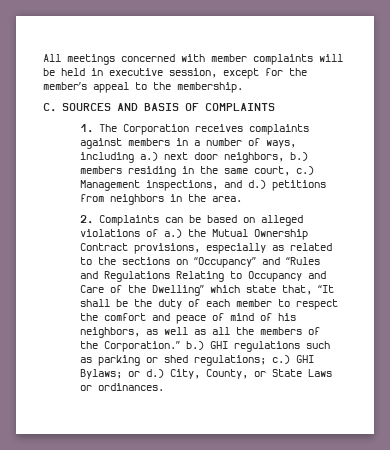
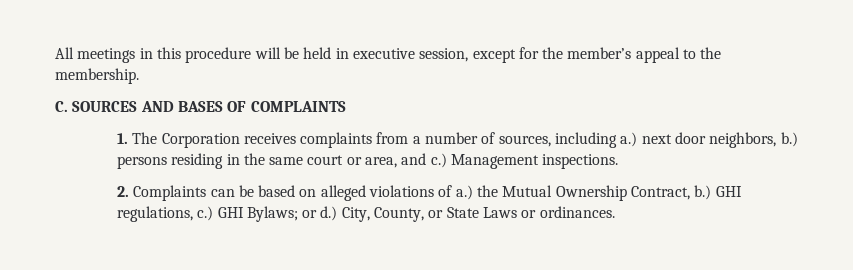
[121,54,313,65] concerned with member complaints -> [139,47,252,63] in this procedure
[144,103,179,111] BASIS -> [177,101,223,112] BASES
[79,138,188,149] against members in -> [376,132,409,144] from
[265,140,296,148] ways, -> [498,135,551,147] sources,
[79,166,122,174] members -> [116,156,167,169] persons
[253,166,314,176] [79,180,326,191] [79,194,242,205] court, c.) Management inspections, and d.) petitions from neighbors in the area. -> [307,153,619,169] court or area, and c.) Management inspections.
[79,243,332,254] [79,257,320,268] [79,271,326,282] [79,285,334,296] [79,299,338,310] [79,313,296,324] [79,327,320,338] [79,341,330,352] [79,355,266,366] Contract provisions, especially as related to the sections on “Occupancy” and “Rules and Regulations Relating to Occupancy and Care of the Dwelling” which state that, “It shall be the duty of each member to respect the comfort and peace of mind of his neighbors, as well as all the members of the Corporation.” b.) GHI regulations such as parking or shed regulations; -> [631,185,742,200] [116,206,193,222] Contract, b.) GHI regulations,

